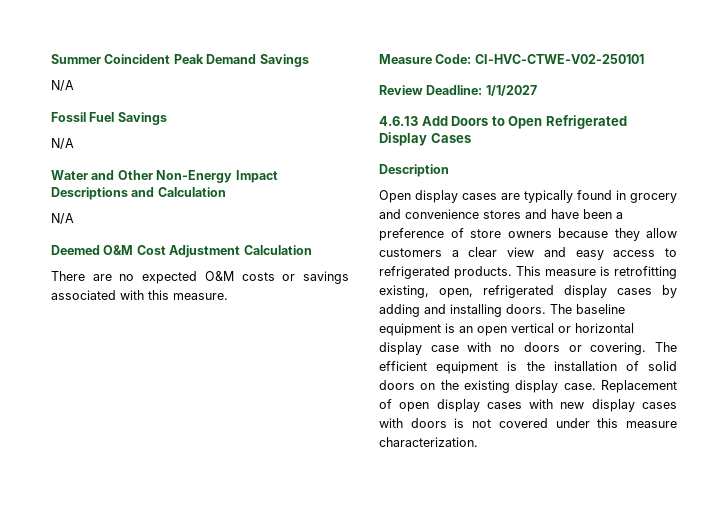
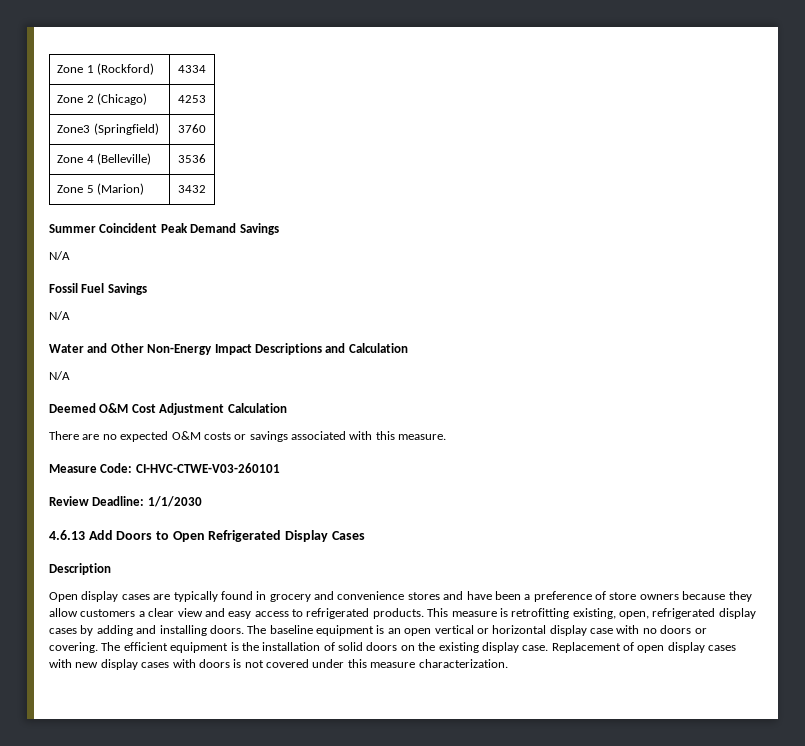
(51, 59) none -> [57,63,155,75] [178,65,206,73] [57,93,148,105] [178,95,206,103] [57,123,159,135] [178,124,206,133] [57,153,152,165] [178,154,206,163] [57,183,145,195] [178,185,206,193] Zone 1 (Rockford) | 4334 // Zone 2 (Chicago) | 4253 // Zone3 (Springfield) | 3760 // Zone 4 (Belleville) | 3536 // Zone 5 (Marion) | 3432 //
[474,54,644,64] CI-HVC-CTWE-V02-250101 -> [135,463,280,473] CI-HVC-CTWE-V03-260101
[485,85,537,96] 1/1/2027 -> [147,496,202,507] 1/1/2030

